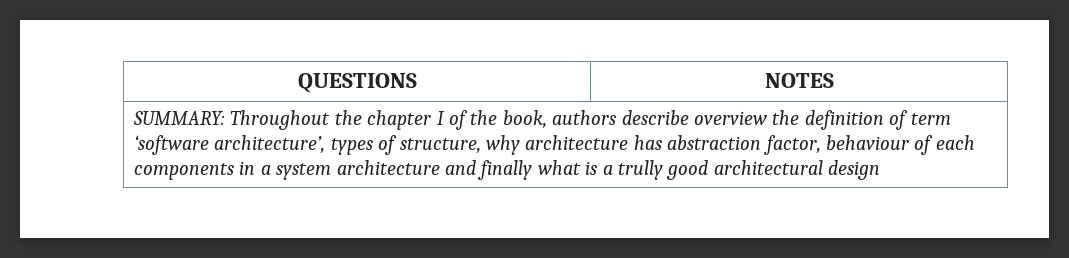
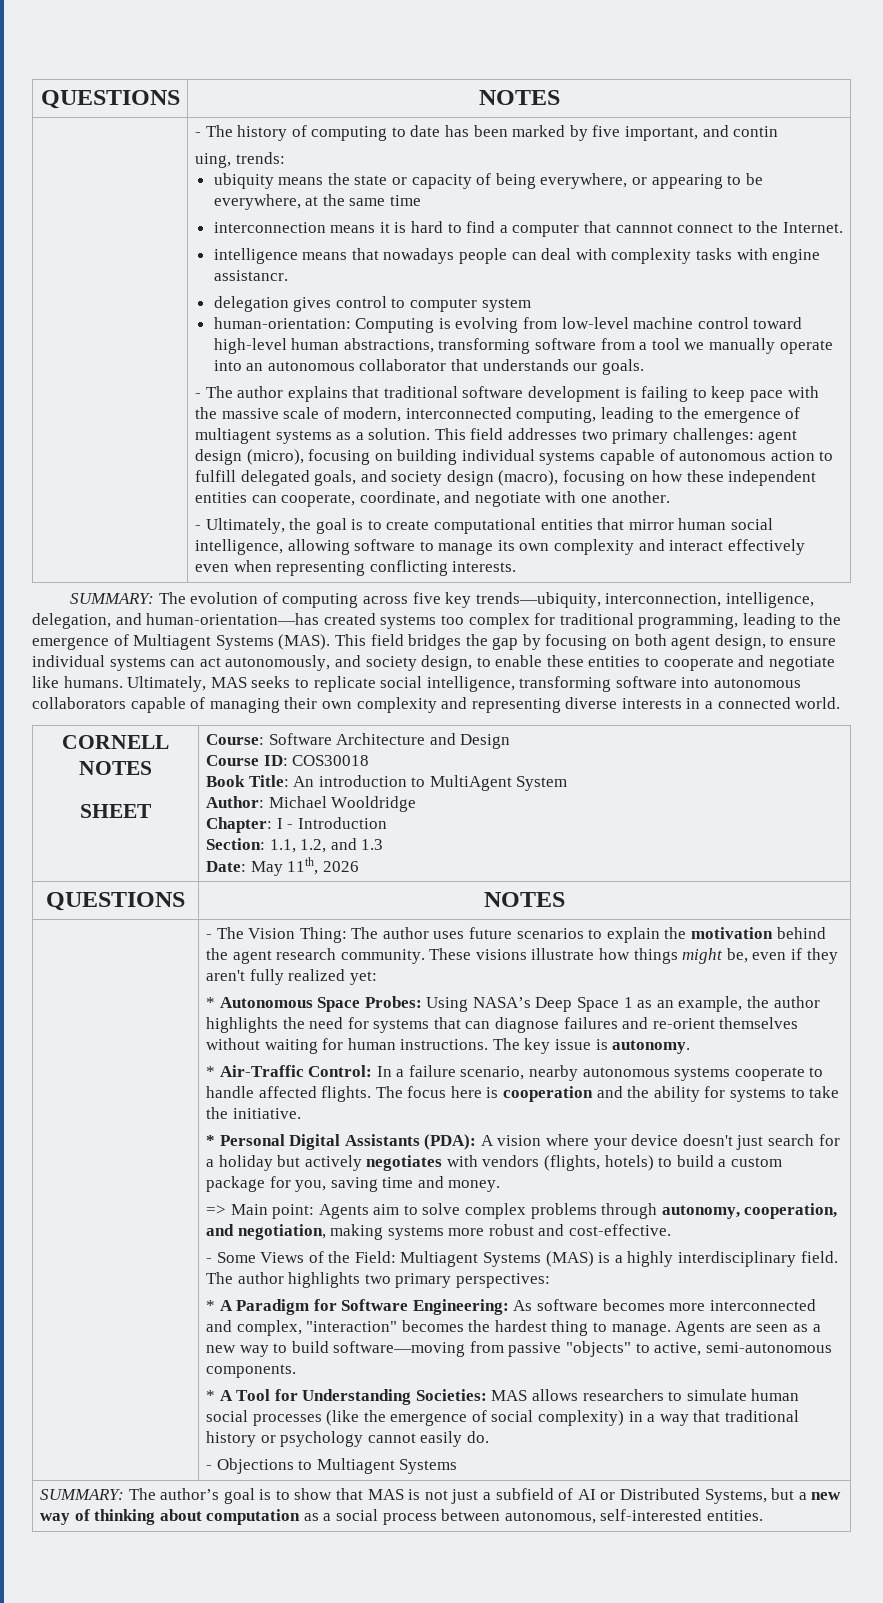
[297,73,417,93] [764,73,834,88] [132,110,951,130] [133,135,975,155] [133,160,881,180] QUESTIONS | NOTES // SUMMARY: Throughout the chapter I of the book, authors describe overview the definition of term ‘software architecture’, types of structure, why architecture has abstraction factor, behaviour of each components in a system architecture and finally what is a trully good architectural design -> [40,90,180,109] [478,90,560,105] [194,125,779,141] [194,152,285,168] [213,173,763,189] [213,194,422,210] [213,221,843,237] [213,248,821,264] [213,270,288,281] [213,296,531,312] [213,317,803,333] [213,338,833,354] [213,359,644,375] [194,386,819,402] [194,407,801,423] [194,428,798,444] [194,449,834,465] [194,470,817,486] [194,491,670,507] [194,518,774,534] [194,539,805,555] [194,560,517,576] [69,592,814,608] [32,613,842,629] [32,634,837,650] [32,655,835,671] [32,676,802,692] [32,697,841,713] [62,735,169,749] [79,761,152,775] [80,804,152,818] [205,733,511,749] [205,755,370,766] [205,775,568,791] [205,796,417,812] [205,817,387,833] [205,838,384,853] [205,857,359,876] [46,892,185,911] [484,892,565,907] [205,927,826,943] [205,948,838,964] [205,969,377,985] [205,996,820,1012] [205,1017,799,1033] [205,1038,691,1054] [205,1065,824,1081] [205,1086,840,1102] [205,1107,301,1119] [205,1134,840,1150] [205,1155,783,1171] [205,1176,501,1192] [205,1203,838,1219] [205,1224,672,1240] [205,1251,838,1267] [205,1272,550,1288] [205,1299,816,1315] [205,1320,821,1336] [205,1341,832,1357] [205,1364,296,1378] [205,1389,800,1405] [205,1410,800,1426] [205,1431,489,1447] [205,1458,458,1474] [39,1488,842,1504] [39,1509,764,1525] QUESTIONS | NOTES // | - The history of computing to date has been marked by five important, and contin // uing, trends: // ubiquity means the state or capacity of being everywhere, or appearing to be everywhere, at the same time // interconnection means it is hard to find a computer that cannnot connect to the Internet. // intelligence means that nowadays people can deal with complexity tasks with engine assistancr. // delegation gives control to computer system // human-orientation: Computing is evolving from low-level machine control toward high-level human abstractions, transforming software from a tool we manually operate into an autonomous collaborator that understands our goals. // - The author explains that traditional software development is failing to keep pace with the massive scale of modern, interconnected computing, leading to the emergence of multiagent systems as a solution. This field addresses two primary challenges: agent design (micro), focusing on building individual systems capable of autonomous action to fulfill delegated goals, and society design (macro), focusing on how these independent entities can cooperate, coordinate, and negotiate with one another. // - Ultimately, the goal is to create computational entities that mirror human social intelligence, allowing software to manage its own complexity and interact effectively even when representing conflicting interests. // SUMMARY: The evolution of computing across five key trends—ubiquity, interconnection, intelligence, delegation, and human-orientation—has created systems too complex for traditional programming, leading to the emergence of Multiagent Systems (MAS). This field bridges the gap by focusing on both agent design, to ensure individual systems can act autonomously, and society design, to enable these entities to cooperate and negotiate like humans. Ultimately, MAS seeks to replicate social intelligence, transforming software into autonomous collaborators capable of managing their own complexity and representing diverse interests in a connected world. // CORNELL NOTES // SHEET | Course: Software Architecture and Design // Course ID: COS30018 // Book Title: An introduction to MultiAgent System // Author: Michael Wooldridge // Chapter: I - Introduction // Section: 1.1, 1.2, and 1.3 // Date: May 11th, 2026 // QUESTIONS | NOTES // | - The Vision Thing: The author uses future scenarios to explain the motivation behind the agent research community. These visions illustrate how things might be, even if they aren't fully realized yet: // * Autonomous Space Probes: Using NASA’s Deep Space 1 as an example, the author highlights the need for systems that can diagnose failures and re-orient themselves without waiting for human instructions. The key issue is autonomy. // * Air-Traffic Control: In a failure scenario, nearby autonomous systems cooperate to handle affected flights. The focus here is cooperation and the ability for systems to take the initiative. // * Personal Digital Assistants (PDA): A vision where your device doesn't just search for a holiday but actively negotiates with vendors (flights, hotels) to build a custom package for you, saving time and money. // => Main point: Agents aim to solve complex problems through autonomy, cooperation, and negotiation, making systems more robust and cost-effective. // - Some Views of the Field: Multiagent Systems (MAS) is a highly interdisciplinary field. The author highlights two primary perspectives: // * A Paradigm for Software Engineering: As software becomes more interconnected and complex, "interaction" becomes the hardest thing to manage. Agents are seen as a new way to build software—moving from passive "objects" to active, semi-autonomous components. // * A Tool for Understanding Societies: MAS allows researchers to simulate human social processes (like the emergence of social complexity) in a way that traditional history or psychology cannot easily do. // - Objections to Multiagent Systems // SUMMARY: The author’s goal is to show that MAS is not just a subfield of AI or Distributed Systems, but a new way of thinking about computation as a social process between autonomous, self-interested entities.

